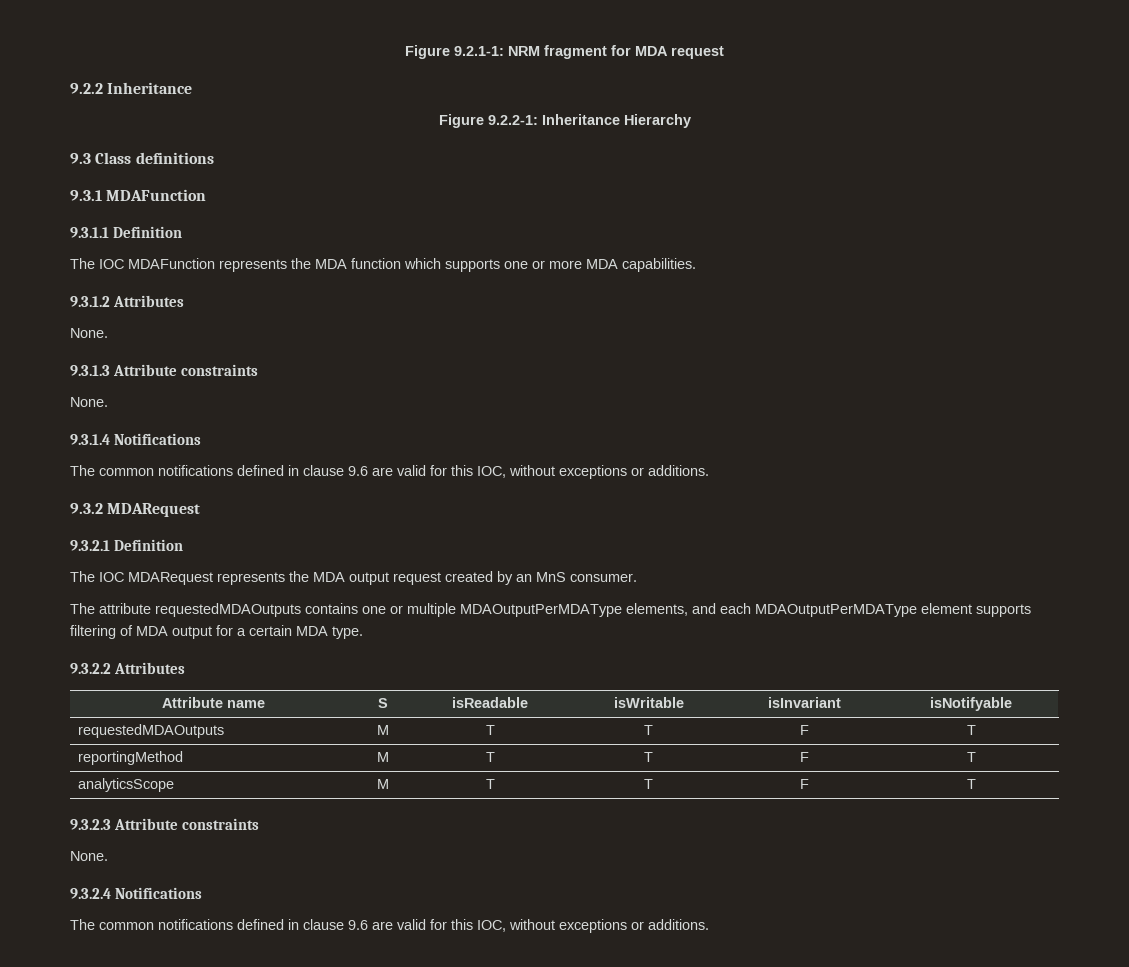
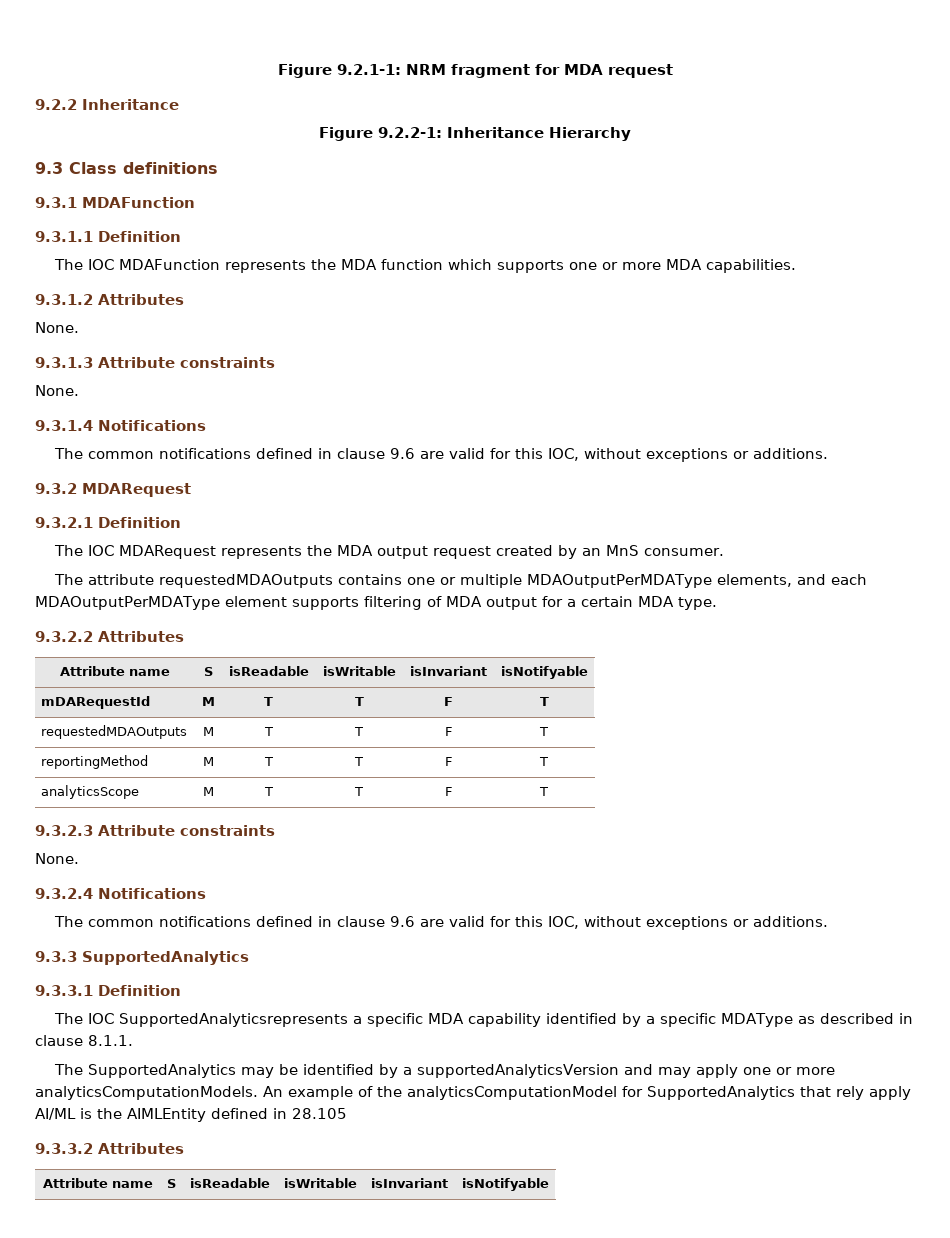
(1012, 704) none -> [41,696,151,709] [201,697,215,706] [264,697,273,706] [354,697,364,706] [443,697,453,706] [539,697,549,706] // mDARequestId | M | T | T | F | T
(709, 924) none -> [35,951,249,965] [35,985,181,996] [53,1013,913,1027] [35,1035,133,1046] [53,1064,835,1078] [35,1086,911,1100] [35,1108,347,1122] [35,1143,184,1154] [42,1178,153,1188] [166,1179,176,1188] [189,1178,270,1188] [283,1178,357,1188] [370,1178,448,1188] [461,1178,549,1191] // 9.3.3 SupportedAnalytics // 9.3.3.1 Definition // The IOC SupportedAnalyticsrepresents a specific MDA capability identified by a specific MDAType as described in clause 8.1.1. // The SupportedAnalytics may be identified by a supportedAnalyticsVersion and may apply one or more analyticsComputationModels. An example of the analyticsComputationModel for SupportedAnalytics that rely apply AI/ML is the AIMLEntity defined in 28.105 // 9.3.3.2 Attributes // Attribute name | S | isReadable | isWritable | isInvariant | isNotifyable

